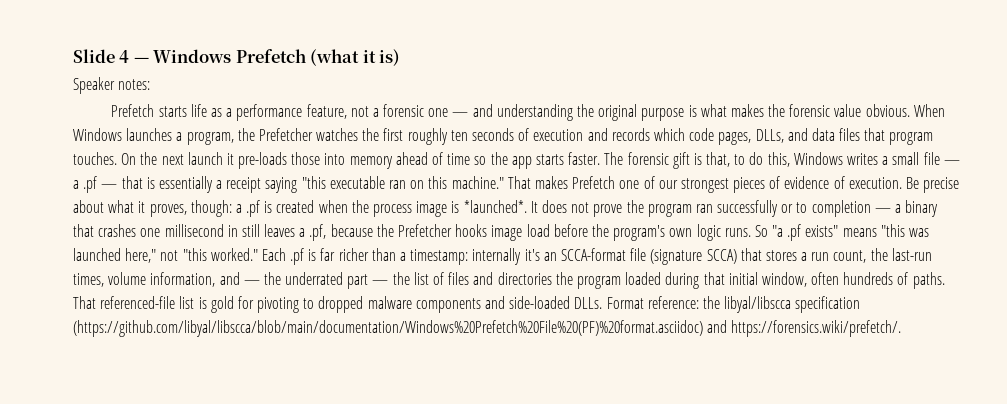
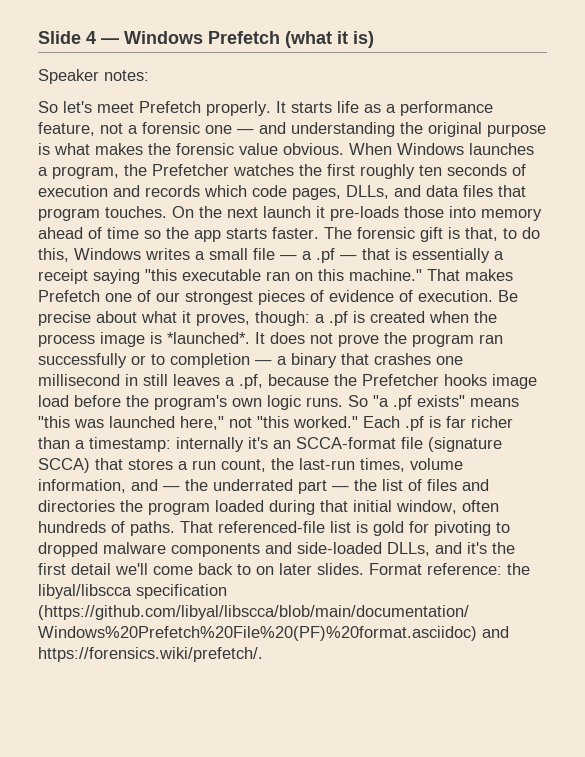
[111,104,155,117] Prefetch -> [38,101,286,116] So let's meet Prefetch properly. It
[574,297,603,309] DLLs. -> [387,542,515,556] [38,563,364,575] DLLs, and it's the first detail we'll come back to on later slides.

